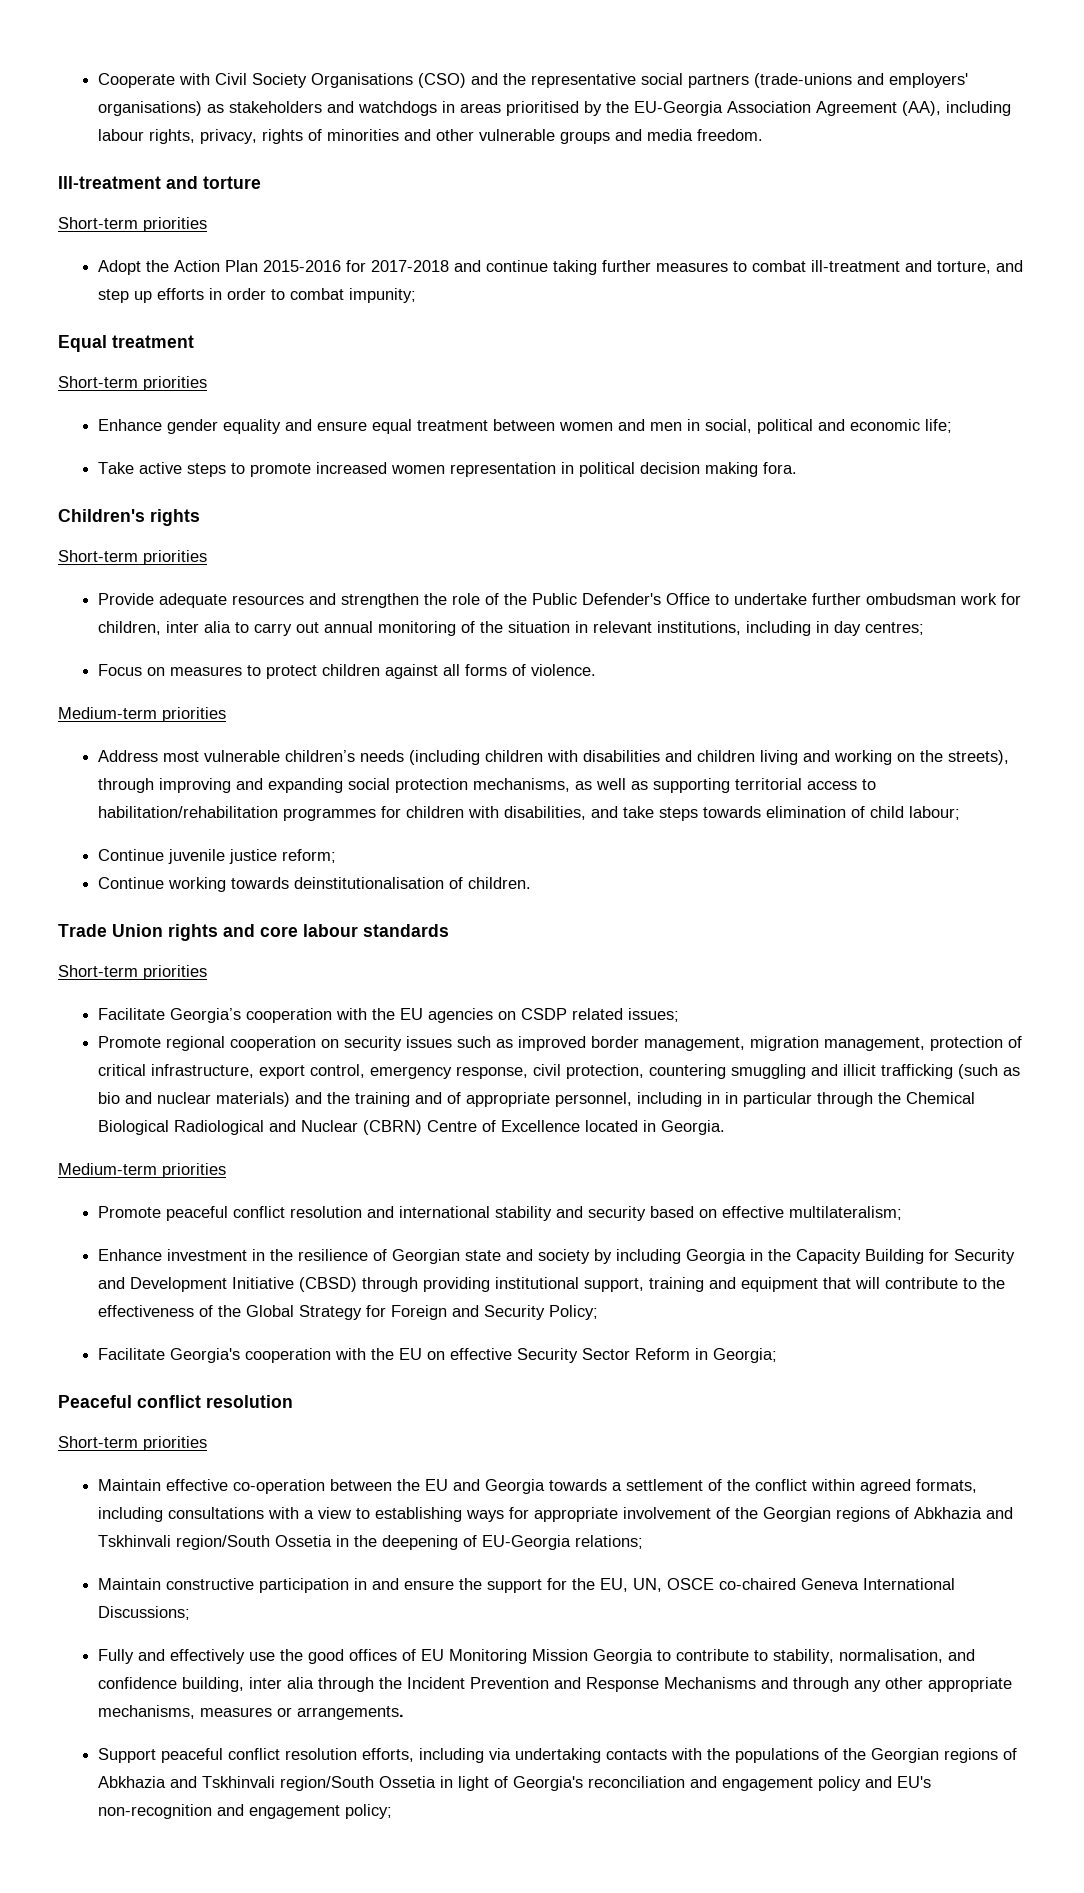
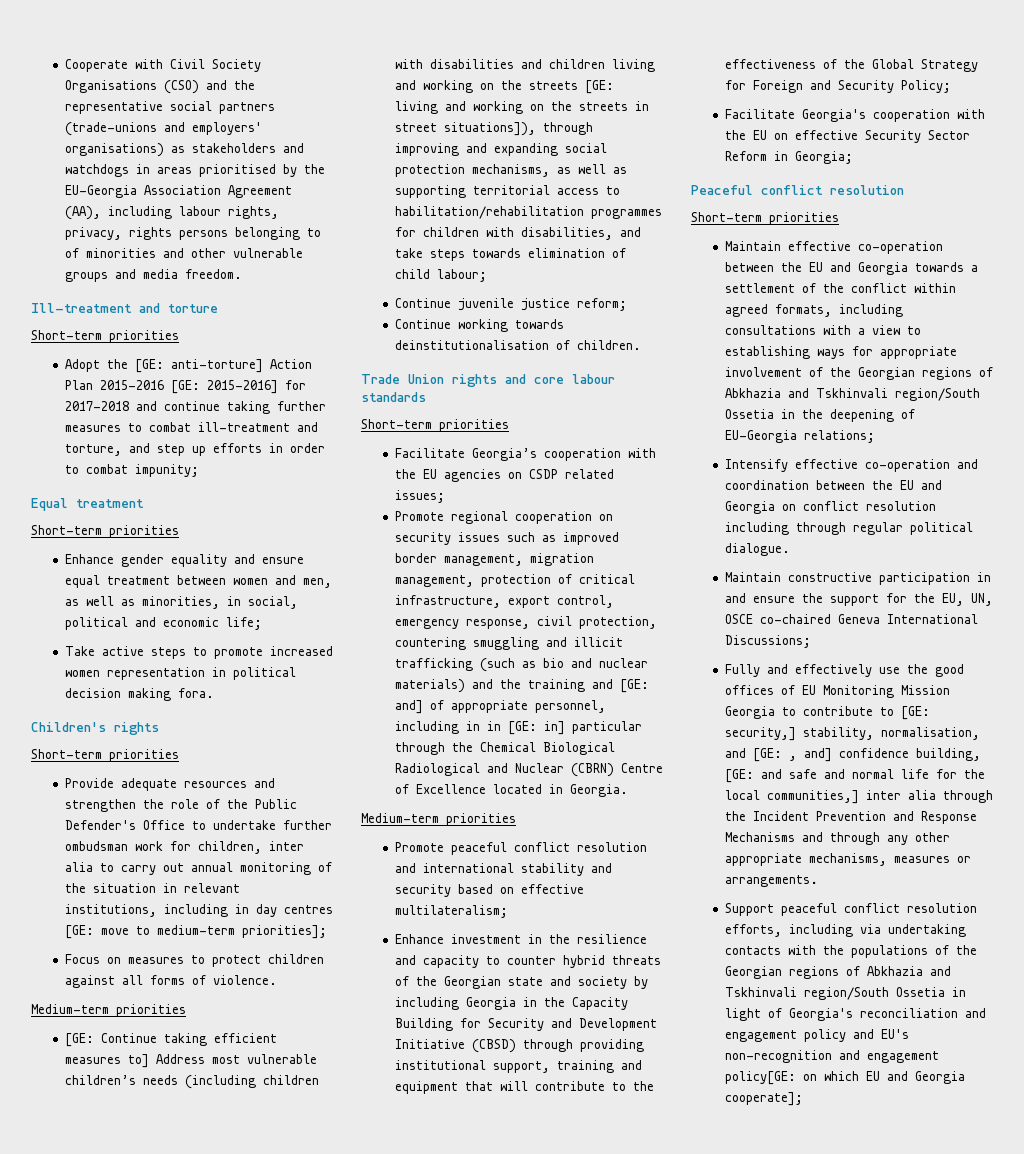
(304, 136) none -> [178,227,321,240] persons belonging to
(170, 266) none -> [134,359,263,373] [GE: anti-torture]
(342, 266) none -> [170,380,278,394] [GE: 2015-2016]
[650,422,683,431] men -> [302,578,332,588] [64,596,220,609] men, as well as minorities,
[865,622,925,635] centres; -> [283,905,333,914] [64,925,327,939] centres [GE: move to medium-term priorities];
(226, 714) none -> [64,1033,277,1047] [64,1054,149,1068] [GE: Continue taking efficient measures to]
[948,750,1010,765] streets), -> [528,80,614,94] [394,101,649,114] [394,122,536,136] streets [GE: living and working on the streets in street situations]),
(443, 1098) none -> [619,679,649,693] [394,700,423,714] [GE: and]
(739, 1098) none -> [507,721,565,735] [GE: in]
[373,1249,388,1261] of -> [394,955,661,968] [394,976,437,986] and capacity to counter hybrid threats of the
(644, 1542) none -> [724,459,978,472] [724,480,942,490] [724,501,936,514] [724,522,973,535] [724,543,790,556] // Intensify effective co-operation and coordination between the EU and Georgia on conflict resolution including through regular political dialogue.
(769, 1655) none -> [900,706,930,720] [724,727,796,741] [GE: security,]
[98,1677,245,1692] confidence building, -> [752,748,981,762] [724,769,985,783] [724,790,859,804] [GE: , and] confidence building, [GE: and safe and normal life for the local communities,]
[345,1804,393,1819] policy; -> [724,1071,965,1085] [724,1092,803,1106] policy[GE: on which EU and Georgia cooperate];

